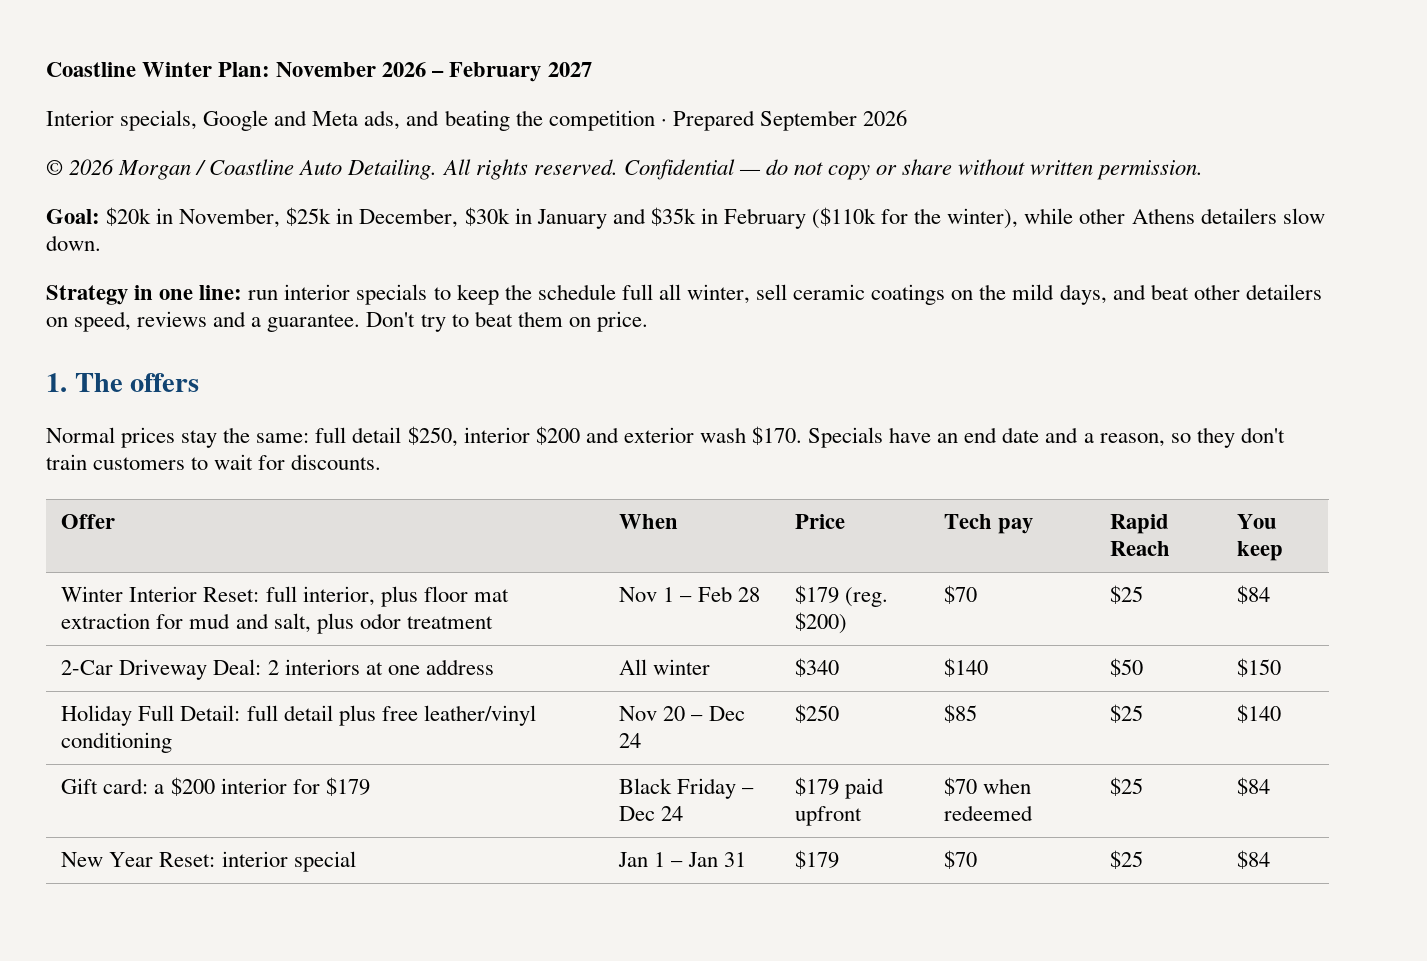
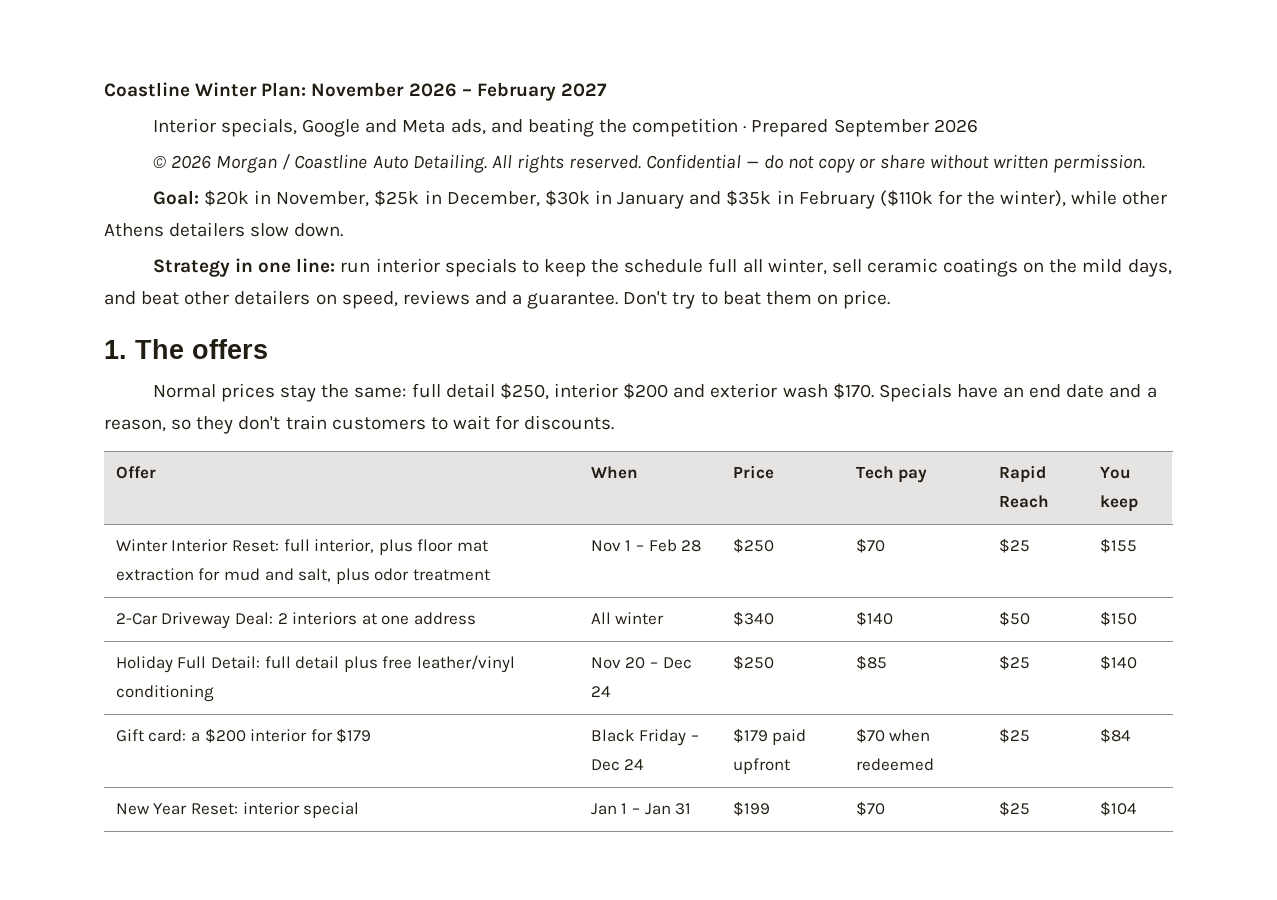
[795,585,889,607] [795,612,848,634] [944,585,978,604] [1110,585,1144,604] [1237,585,1271,604] $179 (reg. $200) | $70 | $25 | $84 -> [732,538,774,553] [855,538,885,553] [998,538,1030,553] [1099,538,1137,553] $250 | $70 | $25 | $155
[795,850,840,869] [944,850,978,869] [1110,850,1144,869] [1237,850,1271,869] $179 | $70 | $25 | $84 -> [732,801,770,816] [855,801,885,816] [998,801,1030,816] [1099,801,1137,816] $199 | $70 | $25 | $104

